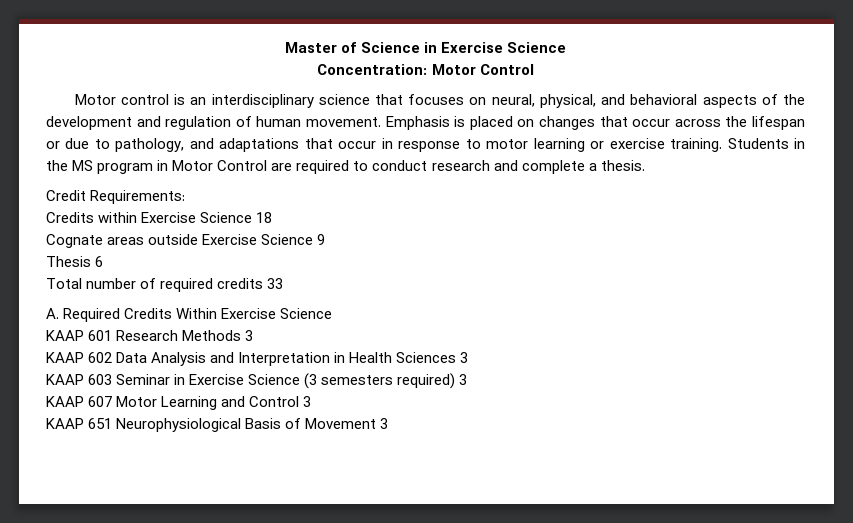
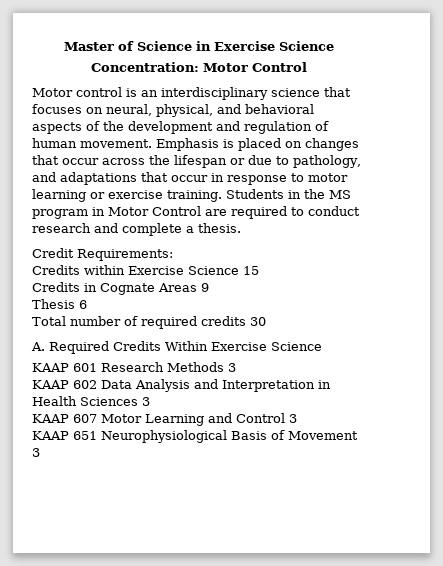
[256,212,273,223] [46,234,314,248] 18 // Cognate areas outside Exercise Science -> [243,266,259,275] [32,282,197,295] 15 // Credits in Cognate Areas
[267,278,284,289] 33 -> [250,317,266,326] 30
[46,373,468,389] // KAAP 603 Seminar in Exercise Science (3 semesters required) 3 -> (150, 401) none

